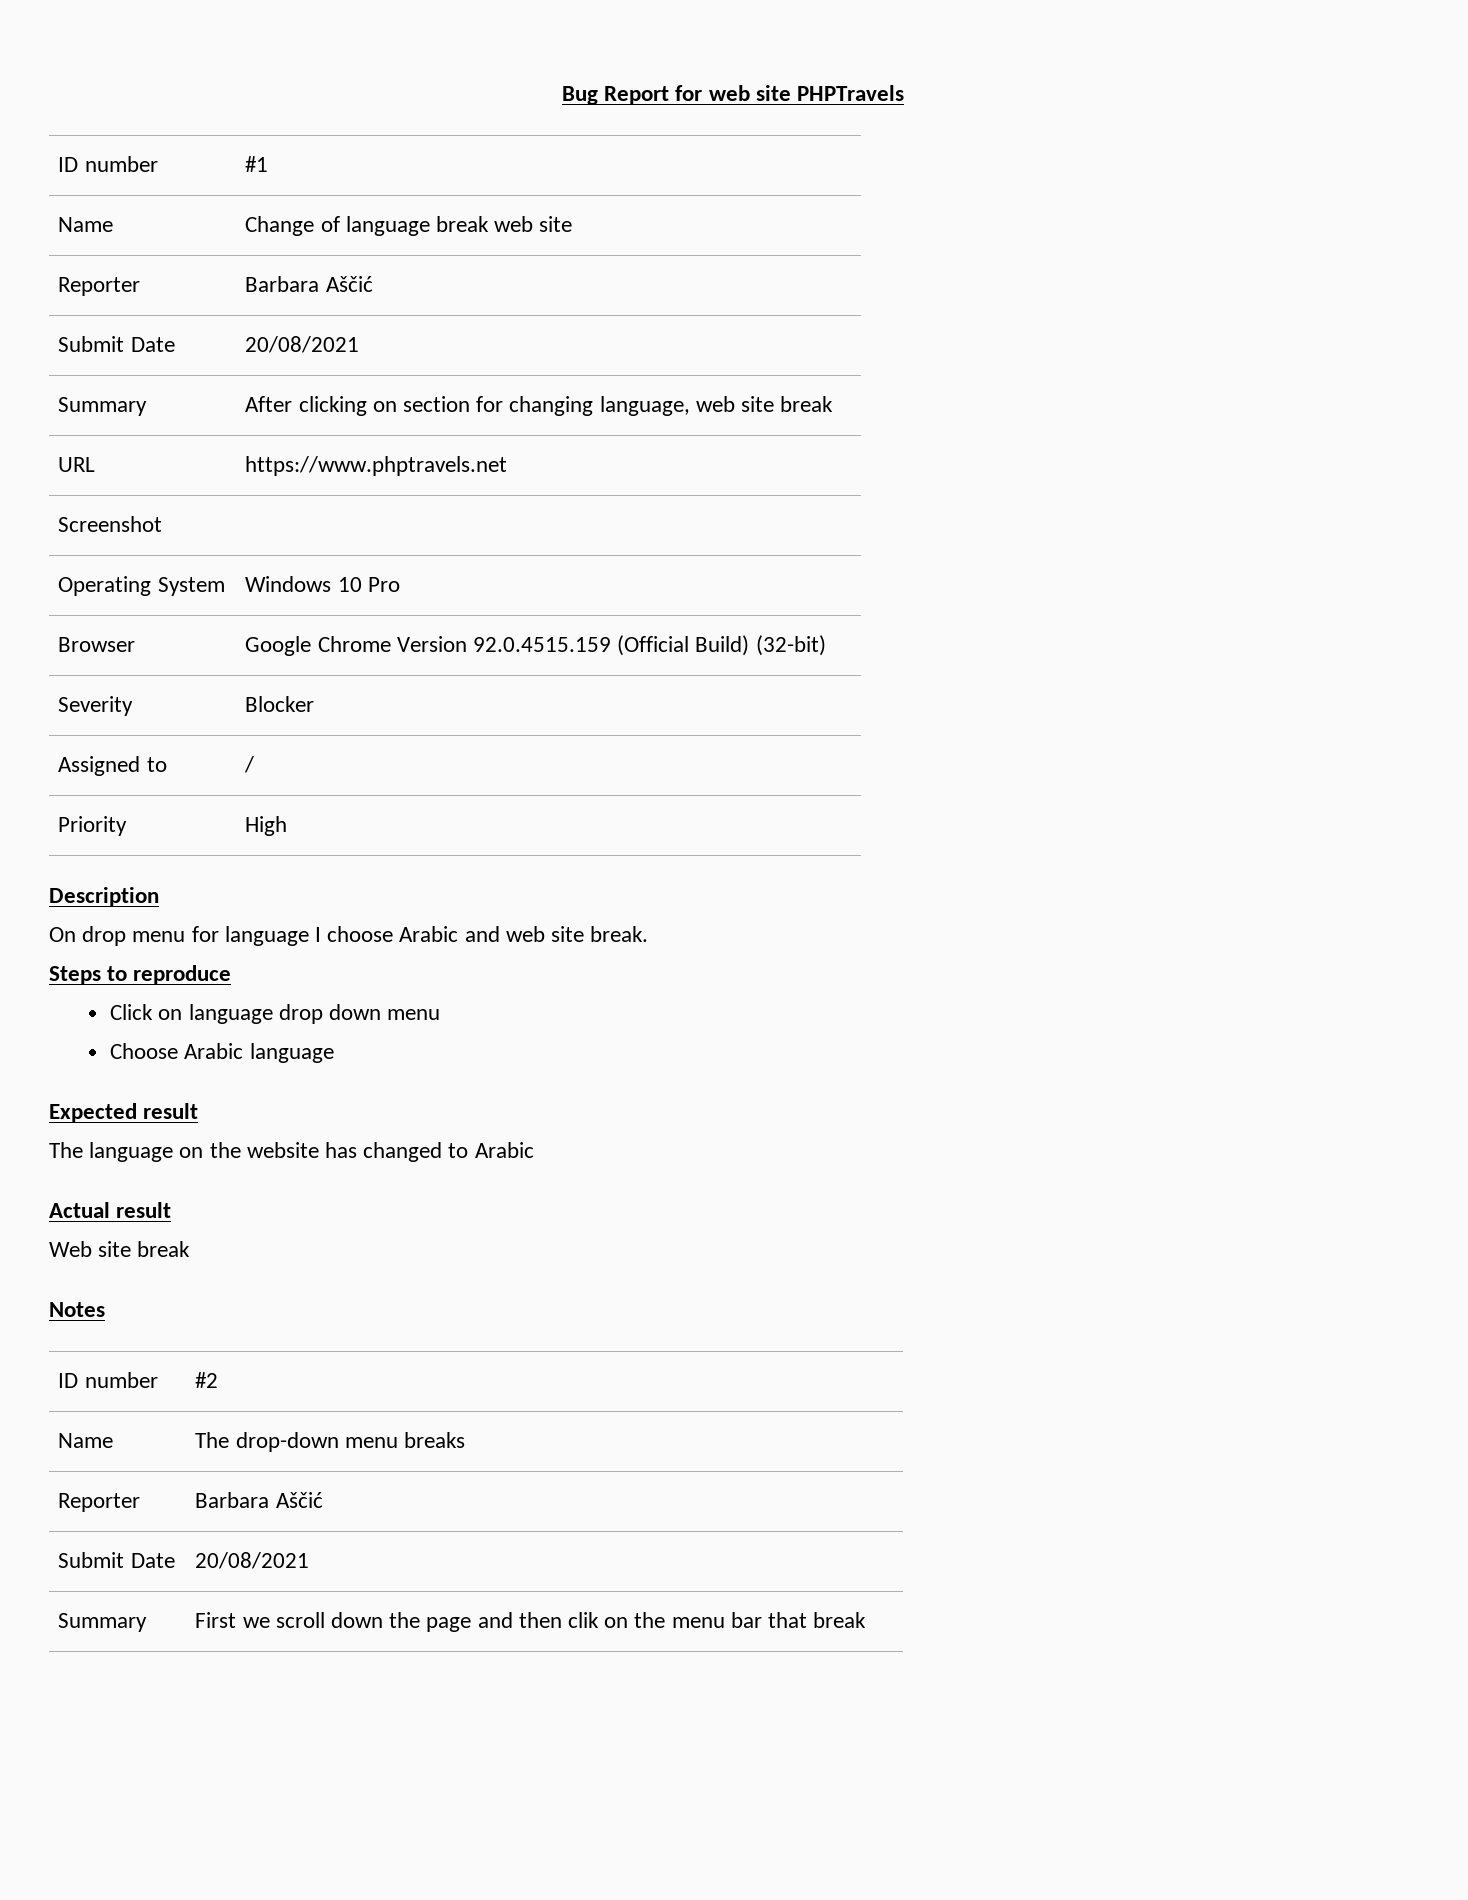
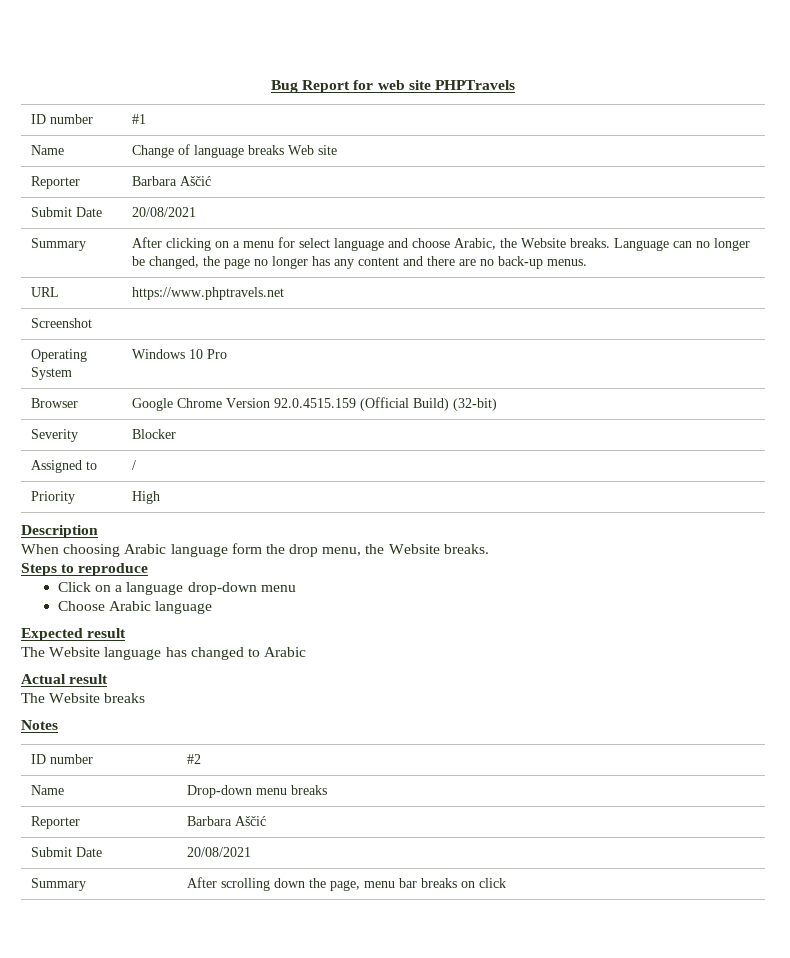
[436,216,534,232] break web -> [247,145,314,155] breaks Web
[403,396,834,416] section for changing language, web site break -> [232,237,750,251] [131,256,587,269] a menu for select language and choose Arabic, the Website breaks. Language can no longer be changed, the page no longer has any content and there are no back-up menus.
[49,926,649,946] On drop menu for language I choose Arabic and web site break. -> [21,543,489,557] When choosing Arabic language form the drop menu, the Website breaks.
[188,1004,381,1024] language drop down -> [115,582,257,595] a language drop-down
[89,1142,319,1162] language on the website -> [49,647,162,660] Website language
[49,1241,191,1257] Web site break -> [21,693,146,703] The Website breaks
[195,1432,339,1452] The drop-down -> [186,785,252,798] Drop-down
[195,1612,867,1632] First we scroll down the page and then clik on the menu bar that break -> [186,877,506,891] After scrolling down the page, menu bar breaks on click

